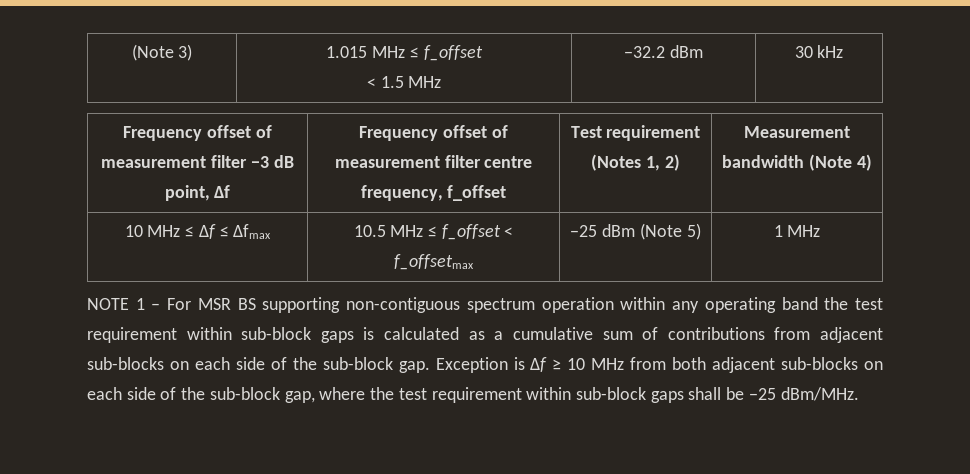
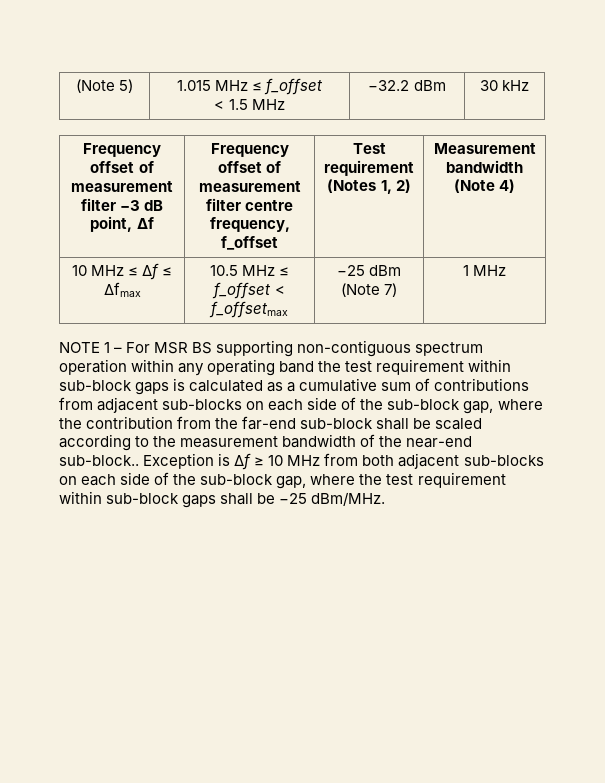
[131,44,193,61] (Note 3) -> [75,79,134,93] (Note 5)
[686,223,701,240] 5) -> [384,283,398,297] 7)
[398,361,430,373] gap. -> [463,399,543,414] [59,416,483,430] [59,434,473,451] [59,455,139,466] gap, where the contribution from the far-end sub-block shall be scaled according to the measurement bandwidth of the near-end sub-block..

